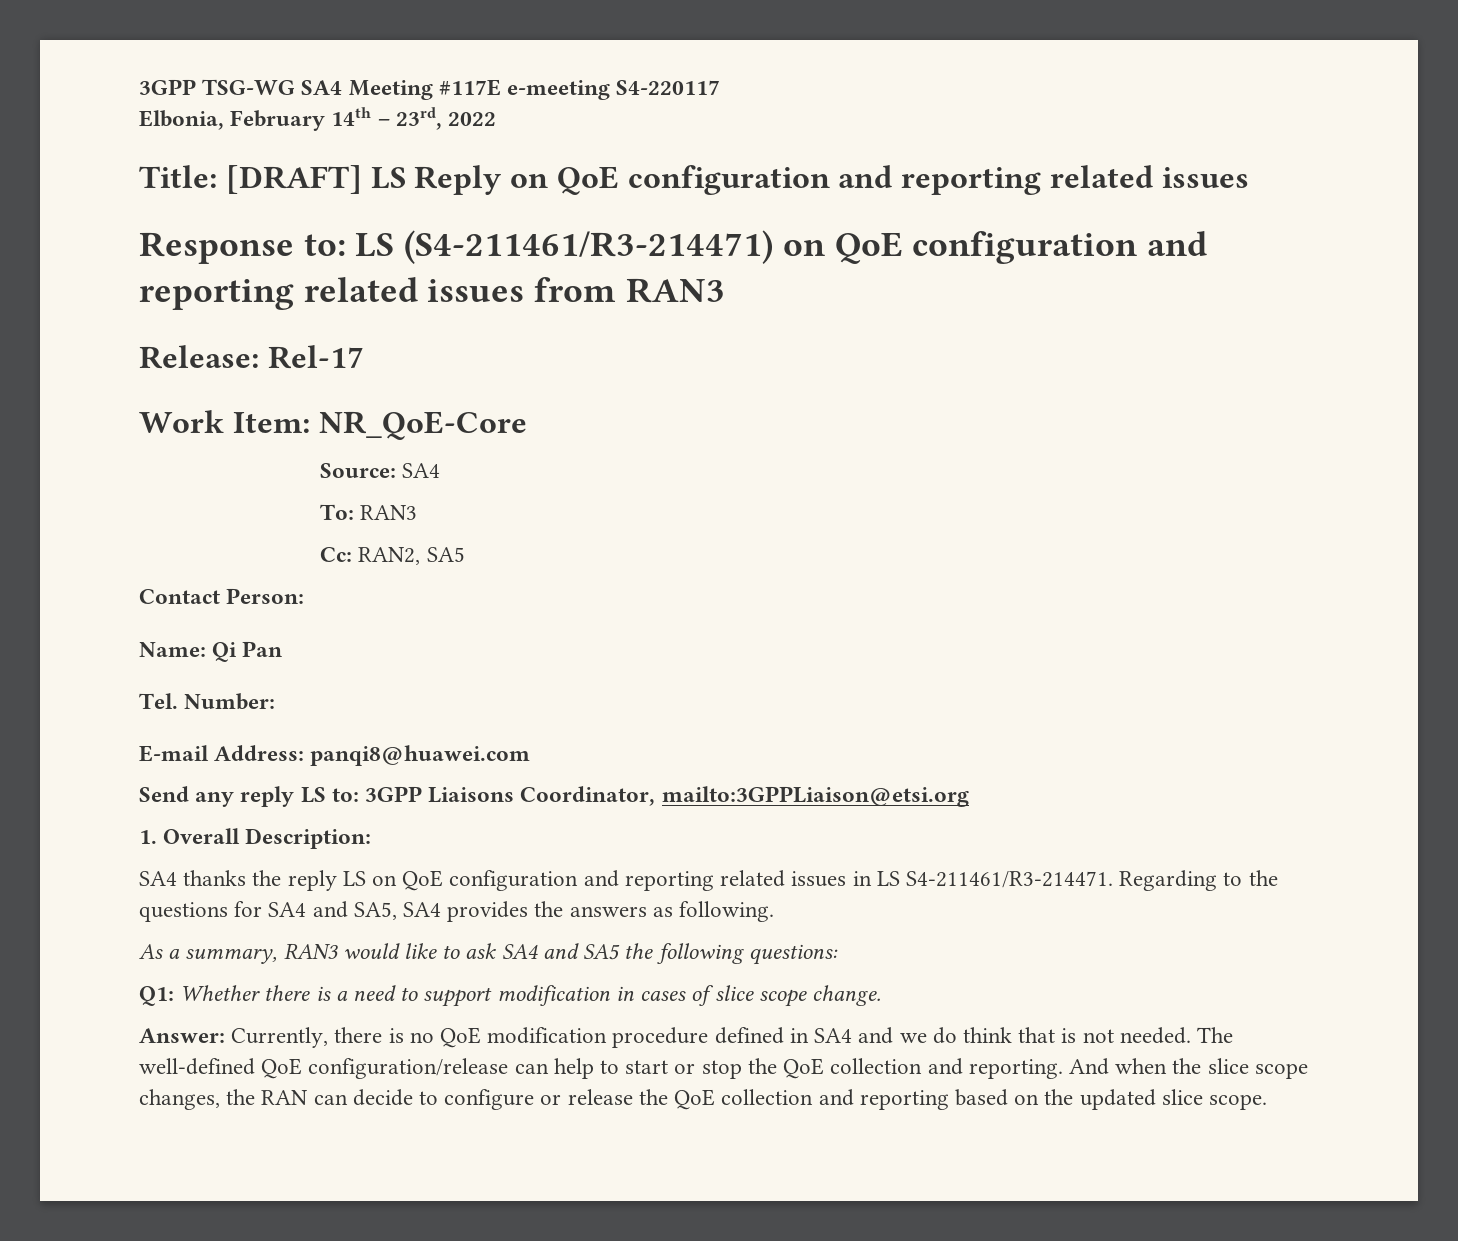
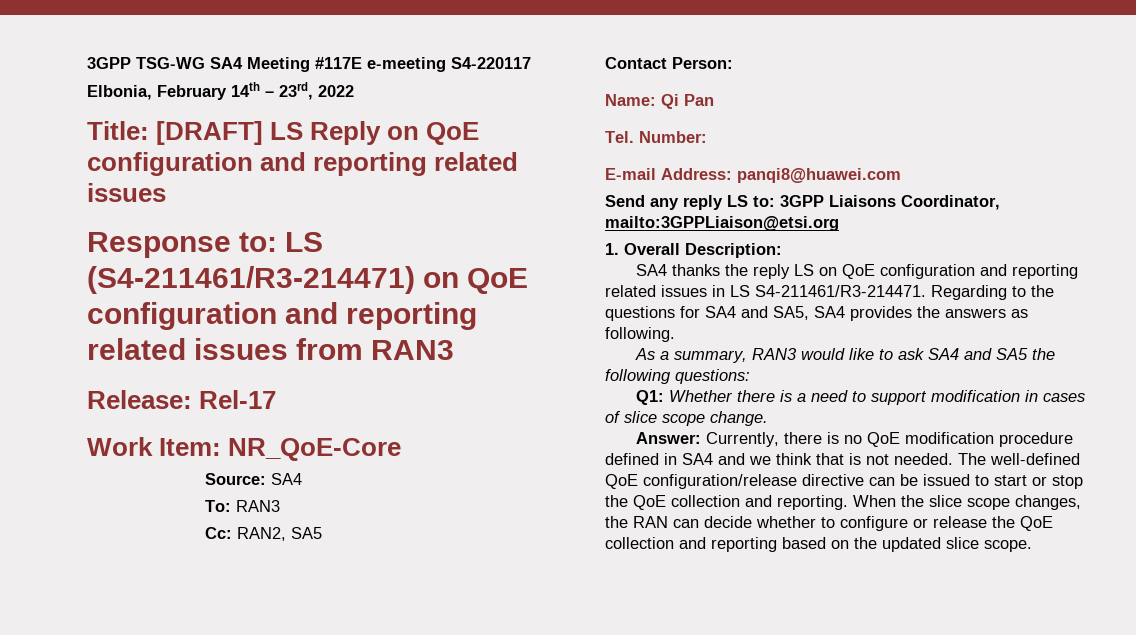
[932,1027,957,1044] do -> (771, 460) none
[514,1058,594,1079] can help -> [802,474,970,486] directive can be issued
[1068,1058,1168,1075] And when -> [853,495,896,507] When
(413, 1097) none -> [756,516,816,528] whether

